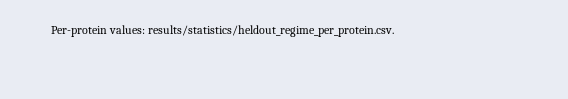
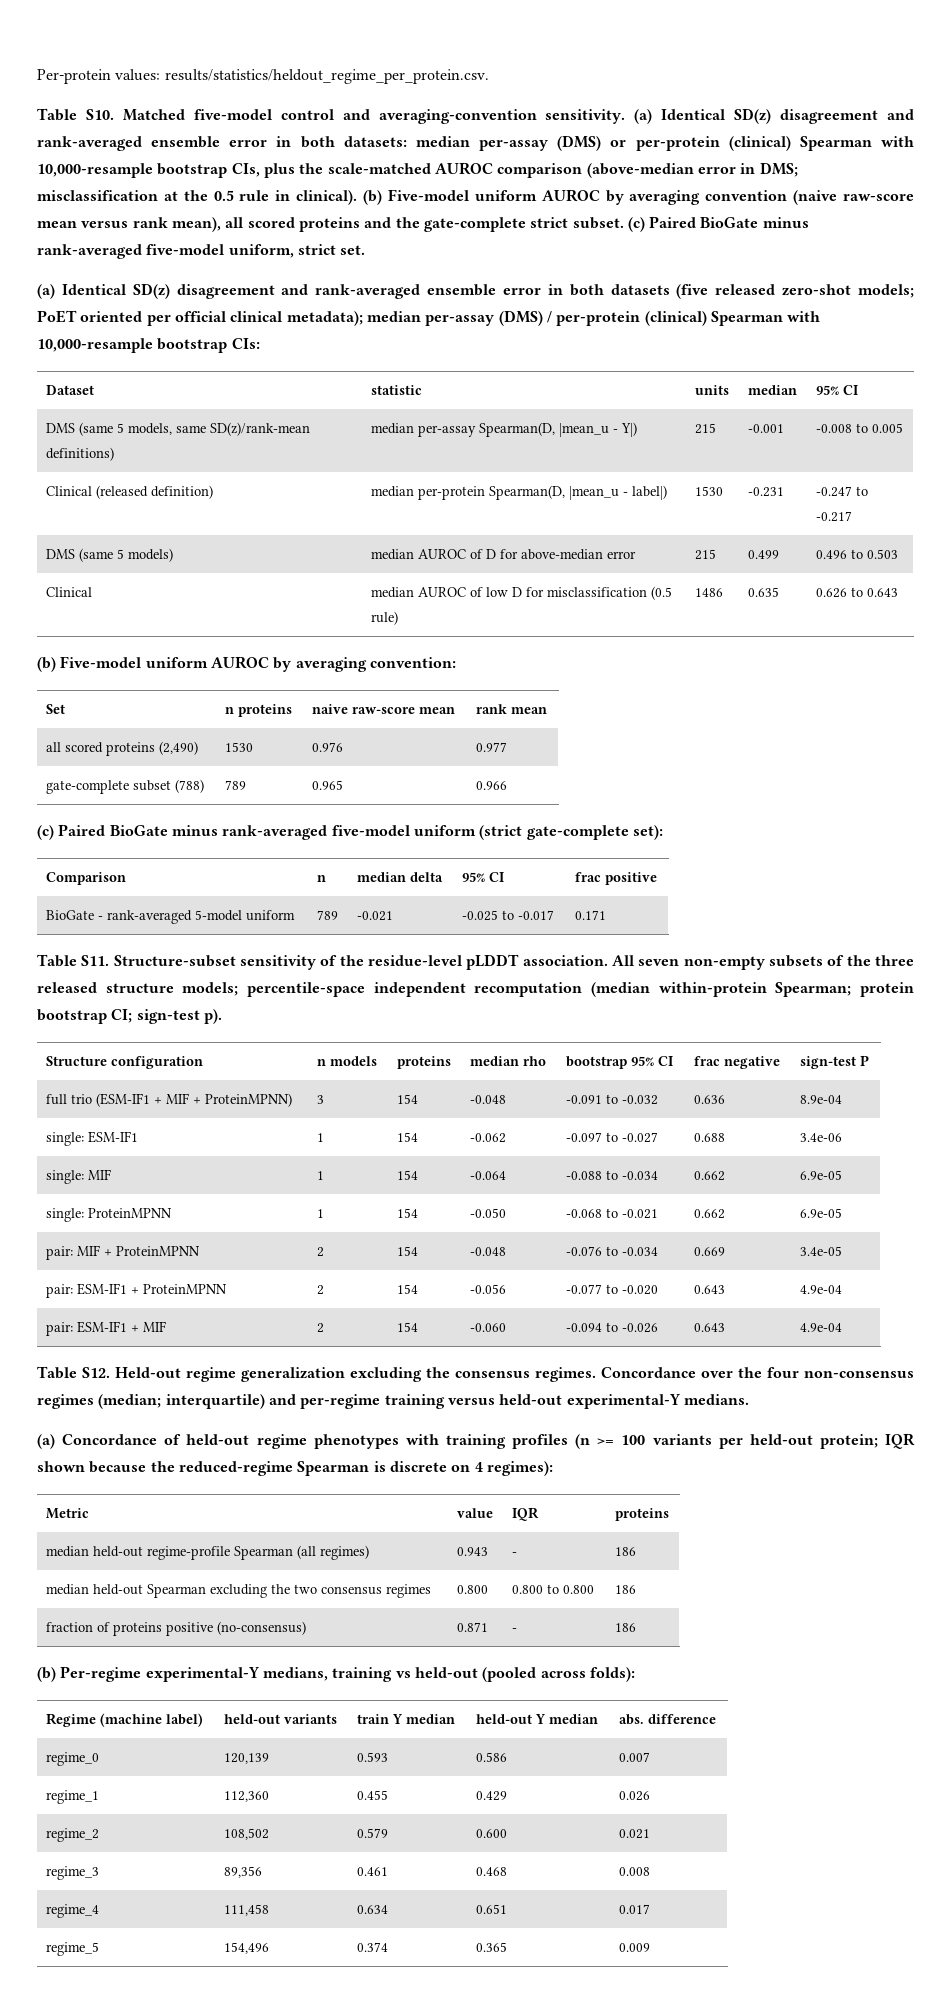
(395, 31) none -> [37,108,914,124] [37,135,915,151] [37,162,798,178] [37,189,915,205] [37,216,809,232] [37,244,366,259] [37,283,915,299] [37,310,821,326] [37,338,260,353] [45,385,94,395] [370,385,422,395] [694,385,729,395] [747,385,797,395] [815,385,859,395] [45,422,310,436] [45,447,114,461] [370,422,637,437] [694,423,716,434] [747,424,784,433] [815,423,903,433] [45,485,213,499] [370,485,667,500] [694,486,723,496] [747,487,784,497] [815,486,868,497] [815,511,852,522] [45,548,173,562] [370,549,636,560] [694,549,716,560] [747,550,779,559] [815,549,898,559] [45,587,92,597] [370,586,672,600] [370,611,398,625] [694,588,723,597] [747,587,779,597] [815,587,898,598] [37,656,456,672] [45,704,65,714] [224,704,292,717] [311,704,455,714] [475,704,547,714] [45,741,198,756] [224,742,253,752] [311,742,343,752] [475,742,507,752] [45,779,204,794] [224,780,246,790] [311,780,343,790] [475,781,507,790] [37,824,663,840] [45,872,126,885] [316,875,326,882] [356,872,443,882] [461,872,505,882] [574,872,657,885] [45,910,295,924] [316,910,338,920] [356,911,393,921] [461,910,554,921] [574,910,606,920] [37,954,915,970] [37,982,914,997] [37,1009,222,1024] [45,1056,203,1069] [316,1056,377,1066] [396,1056,451,1069] [469,1056,546,1066] [565,1056,674,1069] [693,1056,780,1069] [799,1055,869,1069] [45,1093,292,1107] [316,1095,324,1104] [396,1094,418,1104] [469,1095,506,1104] [565,1094,658,1105] [693,1095,725,1104] [799,1095,842,1104] [45,1131,138,1146] [316,1133,324,1142] [396,1132,418,1142] [469,1133,506,1143] [565,1132,658,1143] [693,1133,725,1142] [799,1133,842,1142] [45,1169,111,1184] [316,1171,324,1180] [396,1170,418,1180] [469,1171,506,1180] [565,1170,658,1180] [693,1171,725,1181] [799,1170,842,1180] [45,1208,172,1222] [316,1209,324,1218] [396,1208,418,1218] [469,1208,506,1218] [565,1208,658,1219] [693,1209,725,1219] [799,1208,842,1218] [45,1245,200,1260] [316,1247,324,1257] [396,1246,418,1256] [469,1247,506,1256] [565,1246,658,1256] [693,1247,725,1256] [799,1246,842,1256] [45,1283,227,1298] [316,1285,324,1295] [396,1284,418,1294] [469,1284,506,1294] [565,1284,658,1295] [693,1285,725,1294] [799,1285,842,1294] [45,1321,166,1336] [316,1323,324,1333] [396,1322,418,1332] [469,1323,506,1332] [565,1322,658,1333] [693,1323,725,1332] [799,1323,842,1332] [37,1366,914,1382] [37,1394,749,1409] [37,1433,915,1449] [37,1461,553,1476] [45,1508,89,1519] [456,1508,493,1518] [511,1507,539,1521] [614,1508,669,1521] [45,1545,369,1560] [456,1547,488,1556] [511,1552,517,1556] [614,1547,636,1556] [45,1584,431,1598] [456,1585,488,1594] [511,1584,594,1594] [614,1585,636,1594] [45,1621,306,1636] [456,1622,488,1632] [511,1628,517,1632] [614,1623,636,1632] [37,1666,635,1682] [45,1713,203,1727] [223,1714,337,1724] [356,1714,455,1724] [475,1714,598,1724] [618,1714,716,1725] [45,1752,99,1766] [223,1753,269,1764] [356,1752,388,1762] [475,1752,507,1762] [618,1752,650,1762] [45,1790,99,1804] [223,1791,269,1802] [356,1790,388,1800] [475,1791,507,1801] [618,1791,650,1801] [45,1828,99,1842] [223,1828,269,1840] [356,1828,388,1838] [475,1829,507,1838] [618,1829,650,1839] [45,1866,99,1880] [223,1866,262,1878] [356,1867,388,1876] [475,1867,507,1876] [618,1867,650,1876] [45,1904,99,1918] [223,1904,269,1916] [356,1905,388,1914] [475,1904,507,1914] [618,1904,650,1914] [45,1942,99,1956] [223,1942,269,1954] [356,1942,388,1952] [475,1942,507,1952] [618,1943,650,1952] // Table S10. Matched five-model control and averaging-convention sensitivity. (a) Identical SD(z) disagreement and rank-averaged ensemble error in both datasets: median per-assay (DMS) or per-protein (clinical) Spearman with 10,000-resample bootstrap CIs, plus the scale-matched AUROC comparison (above-median error in DMS; misclassification at the 0.5 rule in clinical). (b) Five-model uniform AUROC by averaging convention (naive raw-score mean versus rank mean), all scored proteins and the gate-complete strict subset. (c) Paired BioGate minus rank-averaged five-model uniform, strict set. // (a) Identical SD(z) disagreement and rank-averaged ensemble error in both datasets (five released zero-shot models; PoET oriented per official clinical metadata); median per-assay (DMS) / per-protein (clinical) Spearman with 10,000-resample bootstrap CIs: // Dataset | statistic | units | median | 95% CI // DMS (same 5 models, same SD(z)/rank-mean definitions) | median per-assay Spearman(D, |mean_u - Y|) | 215 | -0.001 | -0.008 to 0.005 // Clinical (released definition) | median per-protein Spearman(D, |mean_u - label|) | 1530 | -0.231 | -0.247 to -0.217 // DMS (same 5 models) | median AUROC of D for above-median error | 215 | 0.499 | 0.496 to 0.503 // Clinical | median AUROC of low D for misclassification (0.5 rule) | 1486 | 0.635 | 0.626 to 0.643 // (b) Five-model uniform AUROC by averaging convention: // Set | n proteins | naive raw-score mean | rank mean // all scored proteins (2,490) | 1530 | 0.976 | 0.977 // gate-complete subset (788) | 789 | 0.965 | 0.966 // (c) Paired BioGate minus rank-averaged five-model uniform (strict gate-complete set): // Comparison | n | median delta | 95% CI | frac positive // BioGate - rank-averaged 5-model uniform | 789 | -0.021 | -0.025 to -0.017 | 0.171 // Table S11. Structure-subset sensitivity of the residue-level pLDDT association. All seven non-empty subsets of the three released structure models; percentile-space independent recomputation (median within-protein Spearman; protein bootstrap CI; sign-test p). // Structure configuration | n models | proteins | median rho | bootstrap 95% CI | frac negative | sign-test P // full trio (ESM-IF1 + MIF + ProteinMPNN) | 3 | 154 | -0.048 | -0.091 to -0.032 | 0.636 | 8.9e-04 // single: ESM-IF1 | 1 | 154 | -0.062 | -0.097 to -0.027 | 0.688 | 3.4e-06 // single: MIF | 1 | 154 | -0.064 | -0.088 to -0.034 | 0.662 | 6.9e-05 // single: ProteinMPNN | 1 | 154 | -0.050 | -0.068 to -0.021 | 0.662 | 6.9e-05 // pair: MIF + ProteinMPNN | 2 | 154 | -0.048 | -0.076 to -0.034 | 0.669 | 3.4e-05 // pair: ESM-IF1 + ProteinMPNN | 2 | 154 | -0.056 | -0.077 to -0.020 | 0.643 | 4.9e-04 // pair: ESM-IF1 + MIF | 2 | 154 | -0.060 | -0.094 to -0.026 | 0.643 | 4.9e-04 // Table S12. Held-out regime generalization excluding the consensus regimes. Concordance over the four non-consensus regimes (median; interquartile) and per-regime training versus held-out experimental-Y medians. // (a) Concordance of held-out regime phenotypes with training profiles (n >= 100 variants per held-out protein; IQR shown because the reduced-regime Spearman is discrete on 4 regimes): // Metric | value | IQR | proteins // median held-out regime-profile Spearman (all regimes) | 0.943 | - | 186 // median held-out Spearman excluding the two consensus regimes | 0.800 | 0.800 to 0.800 | 186 // fraction of proteins positive (no-consensus) | 0.871 | - | 186 // (b) Per-regime experimental-Y medians, training vs held-out (pooled across folds): // Regime (machine label) | held-out variants | train Y median | held-out Y median | abs. difference // regime_0 | 120,139 | 0.593 | 0.586 | 0.007 // regime_1 | 112,360 | 0.455 | 0.429 | 0.026 // regime_2 | 108,502 | 0.579 | 0.600 | 0.021 // regime_3 | 89,356 | 0.461 | 0.468 | 0.008 // regime_4 | 111,458 | 0.634 | 0.651 | 0.017 // regime_5 | 154,496 | 0.374 | 0.365 | 0.009

